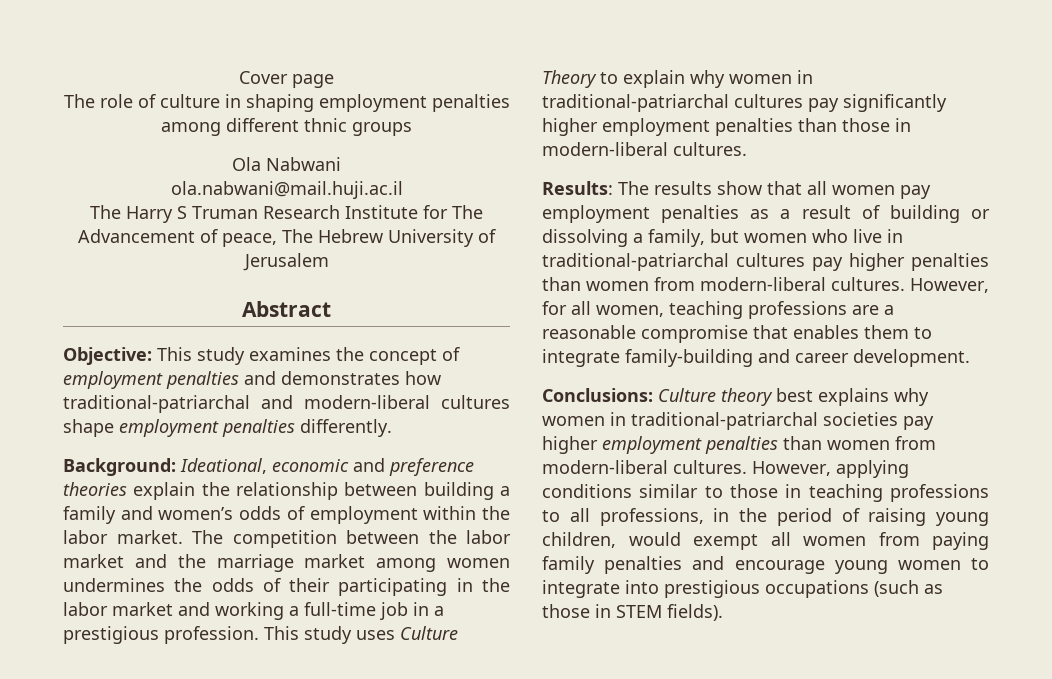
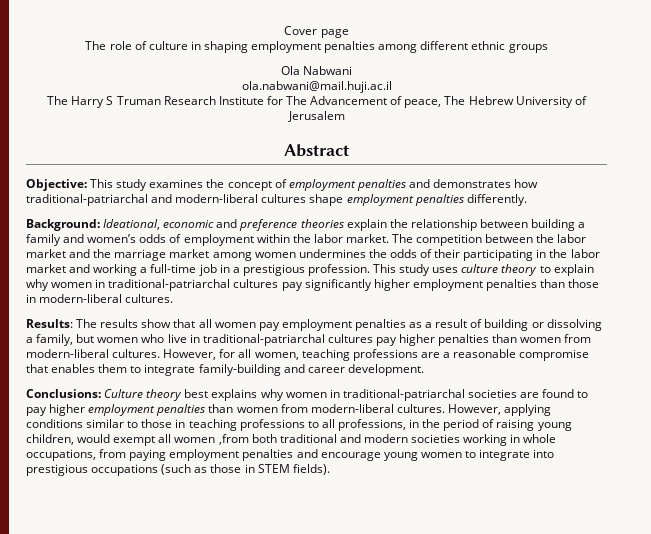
[304,118,347,132] thnic -> [471,41,506,50] ethnic
[400,626,458,640] [542,70,597,88] Culture Theory -> [461,264,538,276] culture theory
(898, 419) none -> [520,389,589,398] are found to
(866, 541) none -> [218,434,557,446] [26,449,96,461] ,from both traditional and modern societies working in whole occupations,
[542,556,595,574] family -> [169,449,240,461] employment

